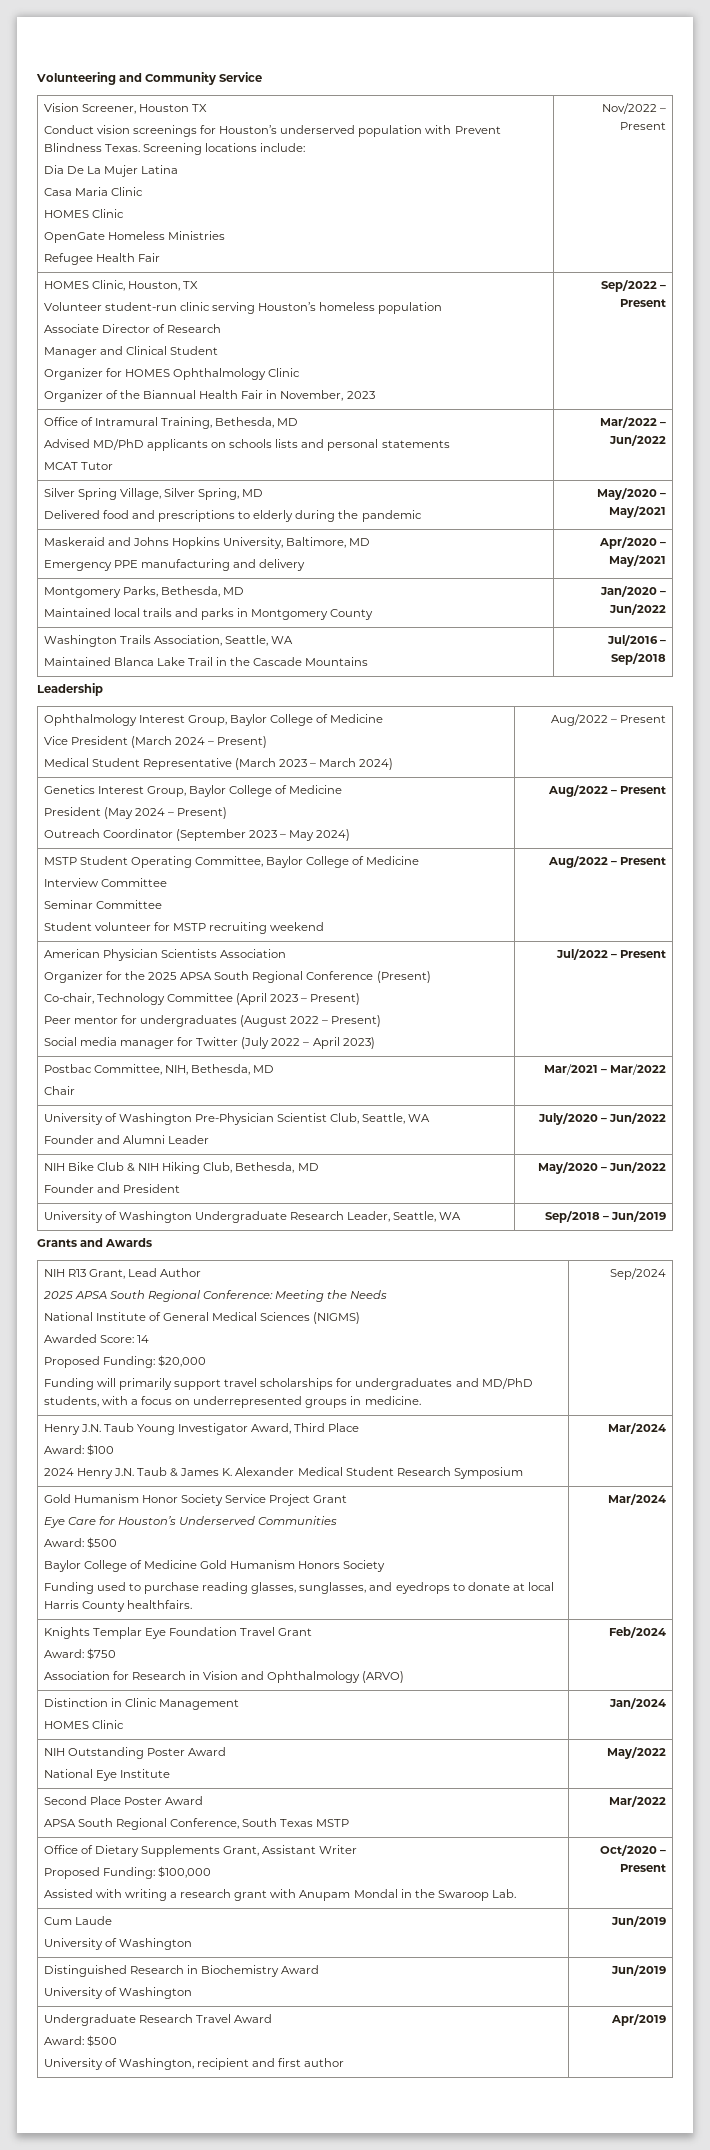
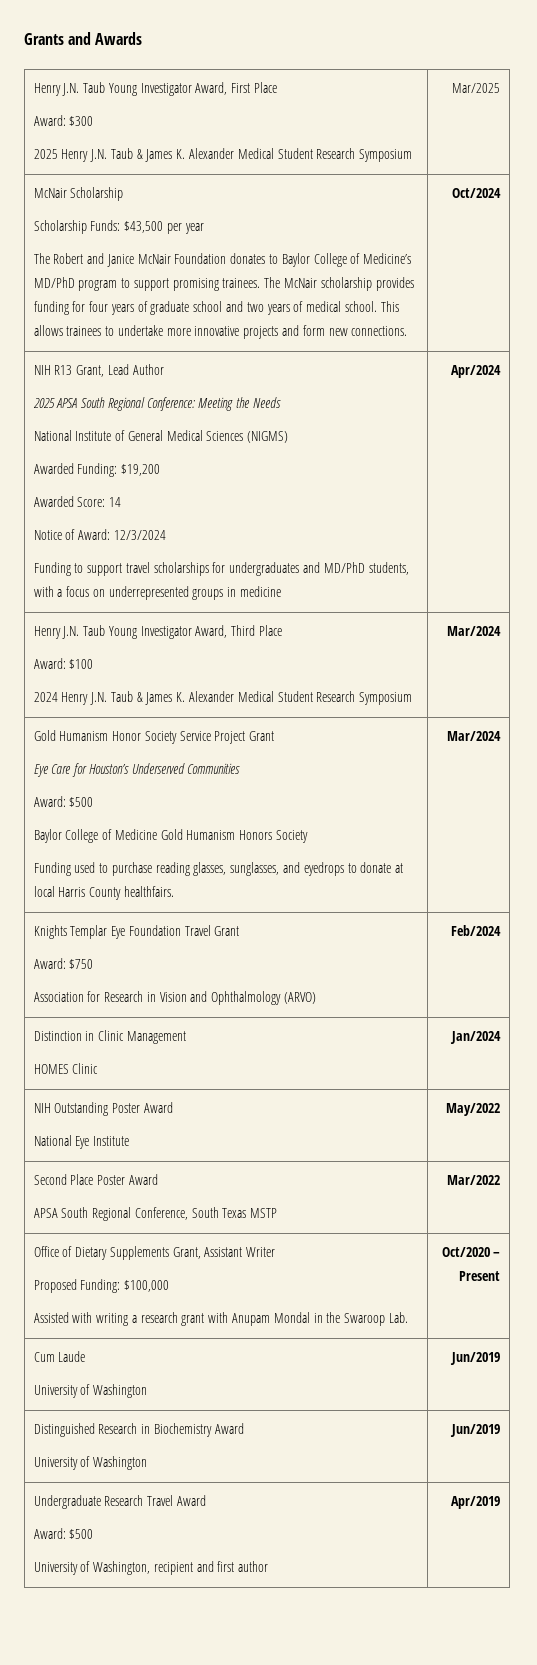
[36,72,263,85] [43,103,208,114] [43,125,501,137] [43,143,306,155] [43,165,179,177] [43,187,143,196] [43,209,124,218] [43,231,225,243] [43,253,160,265] [602,103,667,114] [620,122,667,130] [43,280,199,291] [43,302,443,314] [43,324,222,333] [43,346,219,358] [43,368,301,380] [43,390,375,402] [601,280,667,292] [620,299,667,307] [43,417,299,429] [43,439,450,451] [43,462,113,470] [600,417,667,428] [609,435,667,446] [43,488,264,500] [43,510,422,522] [597,488,667,500] [609,506,667,518] [43,537,371,549] [43,559,306,571] [599,537,667,549] [609,555,667,567] [43,586,245,598] [43,608,374,620] [600,586,667,597] [609,604,667,615] [43,635,294,647] [43,657,369,666] [607,635,667,646] [611,653,667,665] [37,683,103,696] [43,714,384,726] [43,736,268,748] [43,758,394,770] [551,714,667,726] [43,785,343,797] [43,807,228,819] [43,829,351,841] [548,785,667,797] [43,856,420,868] [43,878,167,887] [43,900,162,909] [43,922,325,934] [548,856,667,868] [43,949,287,961] [43,971,431,983] [43,993,361,1005] [43,1015,382,1027] [43,1037,375,1049] [556,949,667,960] [43,1064,275,1075] [43,1086,75,1095] [544,1064,667,1075] [43,1113,431,1125] [43,1135,210,1144] [538,1113,667,1125] [43,1162,319,1174] [43,1184,180,1193] [538,1162,667,1174] [43,1211,462,1223] [545,1211,667,1223] [37,1238,153,1247] Volunteering and Community Service // Vision Screener, Houston TX // Conduct vision screenings for Houston’s underserved population with Prevent Blindness Texas. Screening locations include: // Dia De La Mujer Latina // Casa Maria Clinic // HOMES Clinic // OpenGate Homeless Ministries // Refugee Health Fair | Nov/2022 – Present // HOMES Clinic, Houston, TX // Volunteer student-run clinic serving Houston’s homeless population // Associate Director of Research // Manager and Clinical Student // Organizer for HOMES Ophthalmology Clinic // Organizer of the Biannual Health Fair in November, 2023 | Sep/2022 – Present // Office of Intramural Training, Bethesda, MD // Advised MD/PhD applicants on schools lists and personal statements // MCAT Tutor | Mar/2022 – Jun/2022 // Silver Spring Village, Silver Spring, MD // Delivered food and prescriptions to elderly during the pandemic | May/2020 – May/2021 // Maskeraid and Johns Hopkins University, Baltimore, MD // Emergency PPE manufacturing and delivery | Apr/2020 – May/2021 // Montgomery Parks, Bethesda, MD // Maintained local trails and parks in Montgomery County | Jan/2020 – Jun/2022 // Washington Trails Association, Seattle, WA // Maintained Blanca Lake Trail in the Cascade Mountains | Jul/2016 – Sep/2018 // Leadership // Ophthalmology Interest Group, Baylor College of Medicine // Vice President (March 2024 – Present) // Medical Student Representative (March 2023 – March 2024) | Aug/2022 – Present // Genetics Interest Group, Baylor College of Medicine // President (May 2024 – Present) // Outreach Coordinator (September 2023 – May 2024) | Aug/2022 – Present // MSTP Student Operating Committee, Baylor College of Medicine // Interview Committee // Seminar Committee // Student volunteer for MSTP recruiting weekend | Aug/2022 – Present // American Physician Scientists Association // Organizer for the 2025 APSA South Regional Conference (Present) // Co-chair, Technology Committee (April 2023 – Present) // Peer mentor for undergraduates (August 2022 – Present) // Social media manager for Twitter (July 2022 – April 2023) | Jul/2022 – Present // Postbac Committee, NIH, Bethesda, MD // Chair | Mar/2021 – Mar/2022 // University of Washington Pre-Physician Scientist Club, Seattle, WA // Founder and Alumni Leader | July/2020 – Jun/2022 // NIH Bike Club & NIH Hiking Club, Bethesda, MD // Founder and President | May/2020 – Jun/2022 // University of Washington Undergraduate Research Leader, Seattle, WA | Sep/2018 – Jun/2019 // Grants and Awards -> [24,32,143,45] [33,82,277,96] [33,115,94,126] [33,148,413,162] [452,83,501,93] [33,187,124,201] [33,220,204,234] [33,253,412,267] [33,277,414,291] [33,301,399,315] [33,325,408,339] [452,188,502,198] Grants and Awards // Henry J.N. Taub Young Investigator Award, First Place // Award: $300 // 2025 Henry J.N. Taub & James K. Alexander Medical Student Research Symposium | Mar/2025 // McNair Scholarship // Scholarship Funds: $43,500 per year // The Robert and Janice McNair Foundation donates to Baylor College of Medicine’s MD/PhD program to support promising trainees. The McNair scholarship provides funding for four years of graduate school and two years of medical school. This allows trainees to undertake more innovative projects and form new connections. | Oct/2024
(361, 1318) none -> [33,463,161,477] // Awarded Funding: $19,200
[43,1355,206,1368] [43,1378,172,1390] Proposed Funding: $20,000 // Funding will primarily -> [33,529,166,540] [33,562,84,576] Notice of Award: 12/3/2024 // Funding to
[364,1396,421,1405] [610,1268,667,1280] medicine. | Sep/2024 -> [239,586,281,597] [451,365,502,378] medicine | Apr/2024

